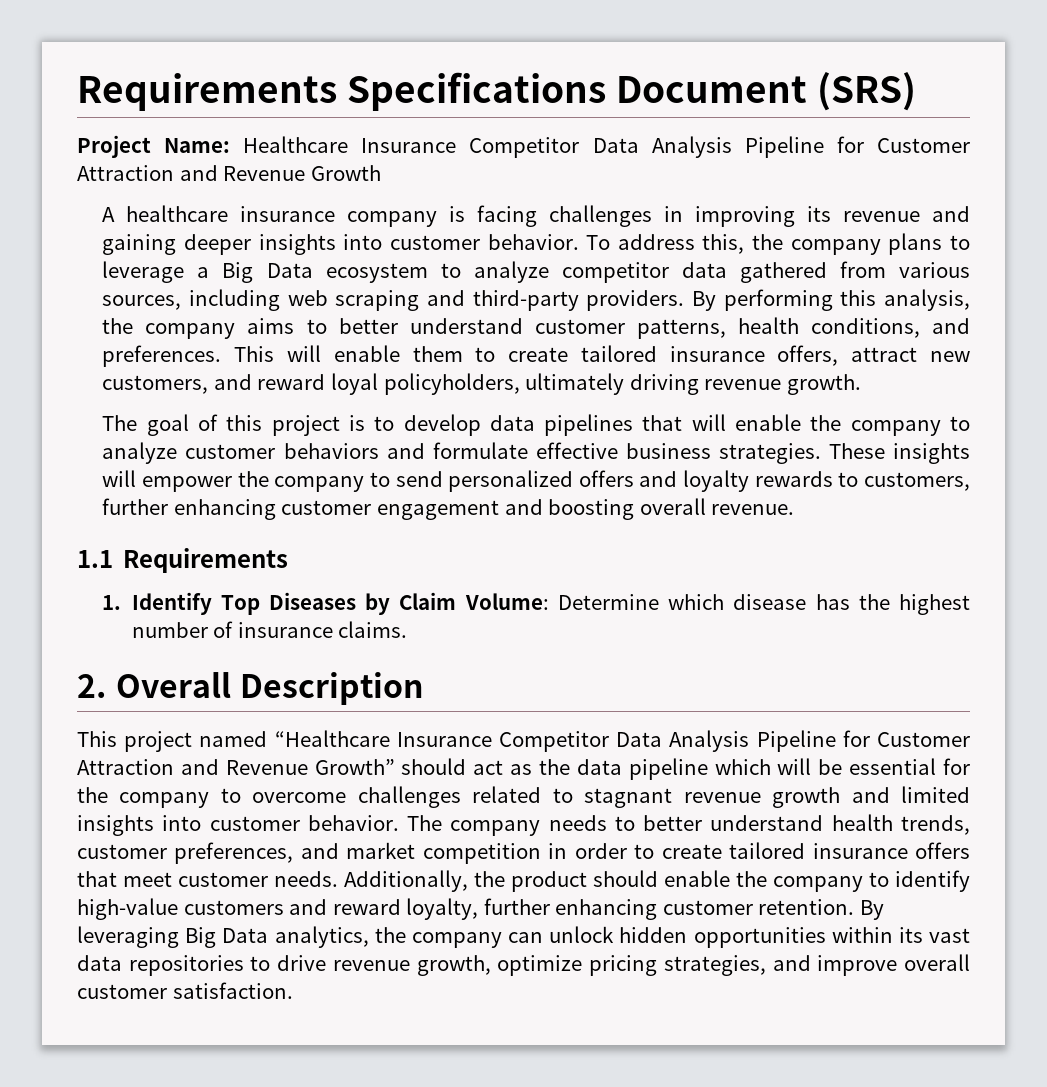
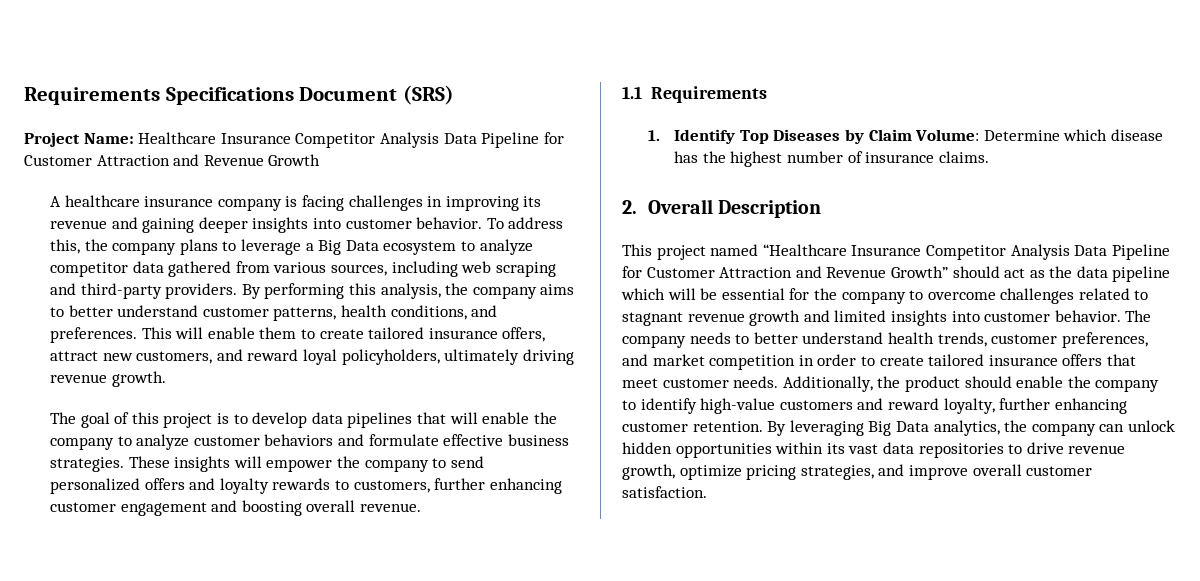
[592,136,732,158] Data Analysis -> [379,132,477,148] Analysis Data
[616,730,750,752] Data Analysis -> [1010,244,1108,260] Analysis Data

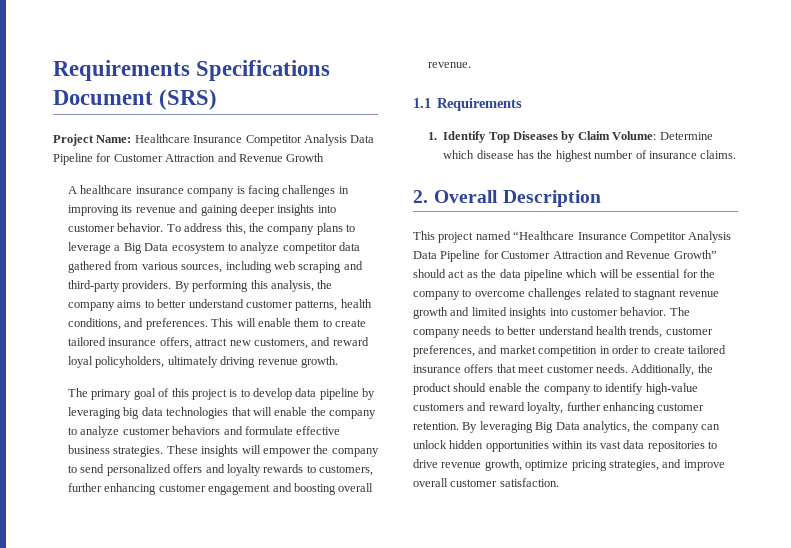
(77, 418) none -> [91,389,132,400] primary
[347,412,413,428] pipelines -> [319,388,376,400] [68,407,229,419] pipeline by leveraging big data technologies

